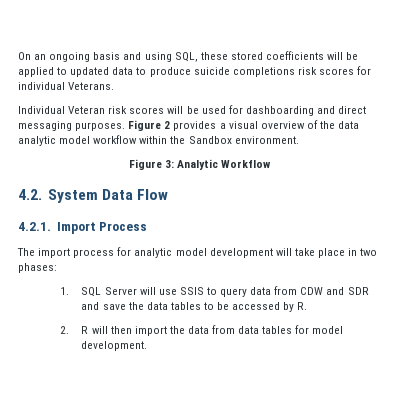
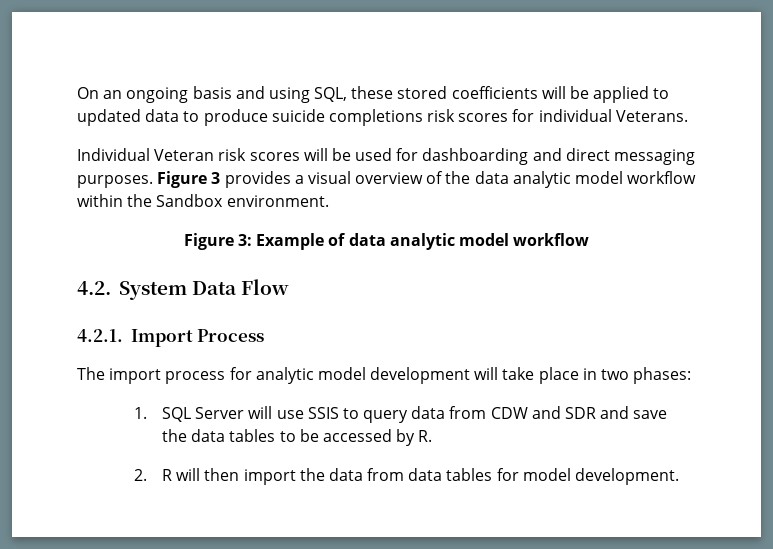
[164,121,171,129] 2 -> [211,172,221,184] 3
[177,159,272,170] Analytic Workflow -> [256,233,590,250] Example of data analytic model workflow

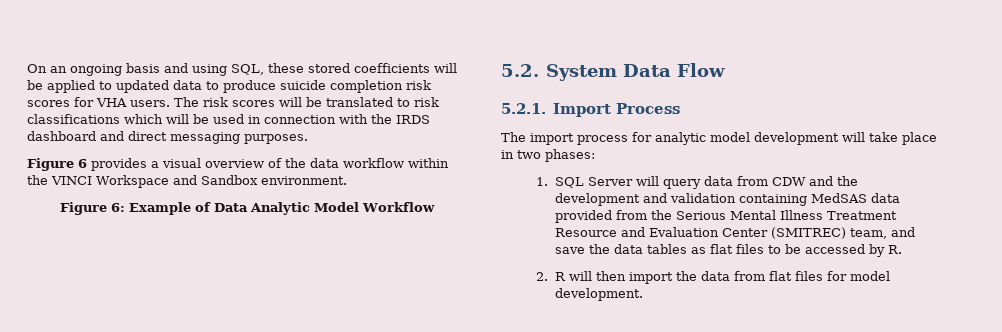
[328,109,423,126] completions -> [330,80,403,93] completion
[538,109,688,122] [77,148,529,165] individual Veterans. // Individual Veteran risk scores will be used for dashboarding -> [96,97,439,107] [27,114,430,124] [27,131,96,141] VHA users. The risk scores will be translated to risk classifications which will be used in connection with the IRDS dashboard
[157,171,221,188] Figure 3 -> [27,158,87,171] // Figure 6
[512,171,624,188] analytic model -> (339, 163) none
(153, 200) none -> [51,175,197,188] VINCI Workspace and
[238,234,253,246] 3: -> [111,203,126,212] 6:
[348,233,590,250] [77,281,111,295] data analytic model workflow // 4.2. -> [214,202,436,215] [501,64,539,77] Data Analytic Model Workflow // 5.2.
[77,329,123,342] 4.2.1. -> [501,103,546,114] 5.2.1.
[276,407,359,419] use SSIS to -> (659, 181) none
[564,407,596,419] SDR -> [836,176,858,186] [554,193,900,206] [554,210,897,223] [554,227,887,239] the development and validation containing MedSAS data provided from the Serious Mental Illness Treatment Resource and Evaluation Center (SMITREC) team,
(276, 435) none -> [690,244,764,254] as flat files
[408,468,493,481] data tables -> [768,271,823,281] flat files

